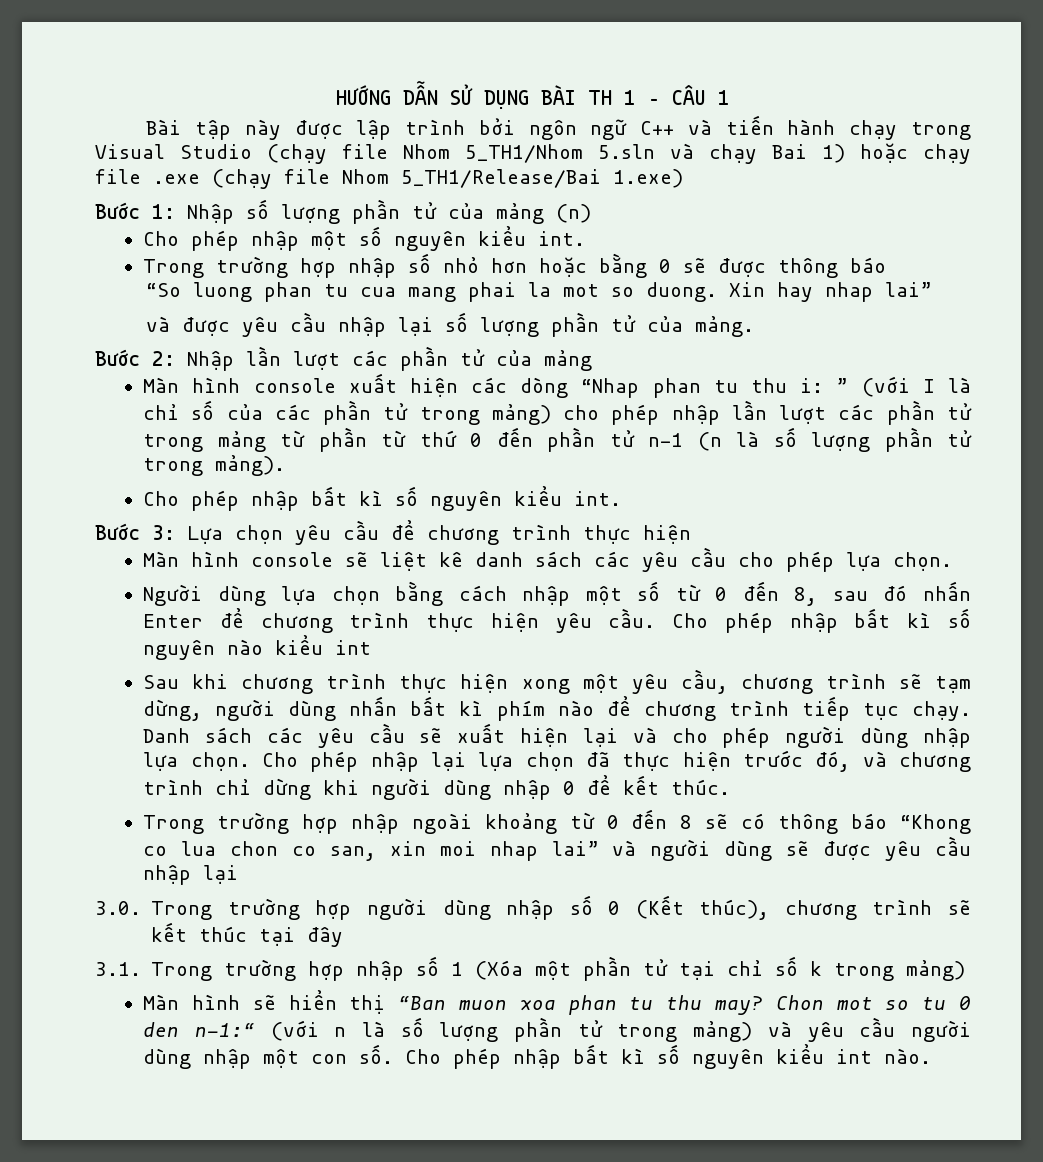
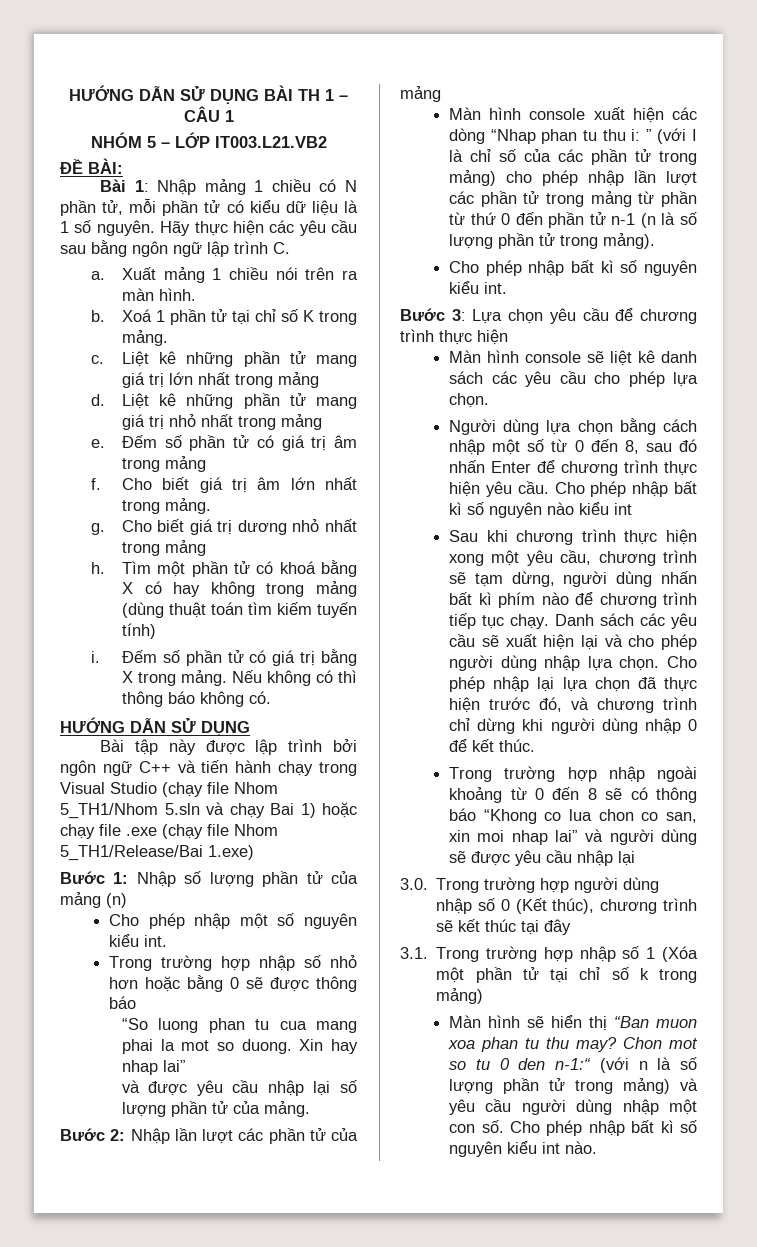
(730, 97) none -> [90,132,327,148] [60,158,123,174] [100,179,357,195] [60,199,358,216] [60,220,357,236] [60,240,290,257] [90,267,359,283] [121,288,196,301] [90,309,357,325] [121,330,168,346] [90,351,357,367] [121,372,319,388] [90,393,357,409] [121,414,322,430] [90,435,357,451] [121,456,206,472] [90,477,357,493] [121,498,211,514] [90,519,357,535] [121,540,206,556] [90,560,357,577] [121,581,357,597] [121,602,358,618] [121,623,156,639] [90,649,357,666] [121,670,357,686] [121,691,271,707] [60,717,250,736] // NHÓM 5 – LỚP IT003.L21.VB2 // ĐỀ BÀI: // Bài 1: Nhập mảng 1 chiều có N phần tử, mỗi phần tử có kiểu dữ liệu là 1 số nguyên. Hãy thực hiện các yêu cầu sau bằng ngôn ngữ lập trình C. // a. Xuất mảng 1 chiều nói trên ra màn hình. // b. Xoá 1 phần tử tại chỉ số K trong mảng. // c. Liệt kê những phần tử mang giá trị lớn nhất trong mảng // d. Liệt kê những phần tử mang giá trị nhỏ nhất trong mảng // e. Đếm số phần tử có giá trị âm trong mảng // f. Cho biết giá trị âm lớn nhất trong mảng. // g. Cho biết giá trị dương nhỏ nhất trong mảng // h. Tìm một phần tử có khoá bằng X có hay không trong mảng (dùng thuật toán tìm kiếm tuyến tính) // i. Đếm số phần tử có giá trị bằng X trong mảng. Nếu không có thì thông báo không có. // HƯỚNG DẪN SỬ DỤNG

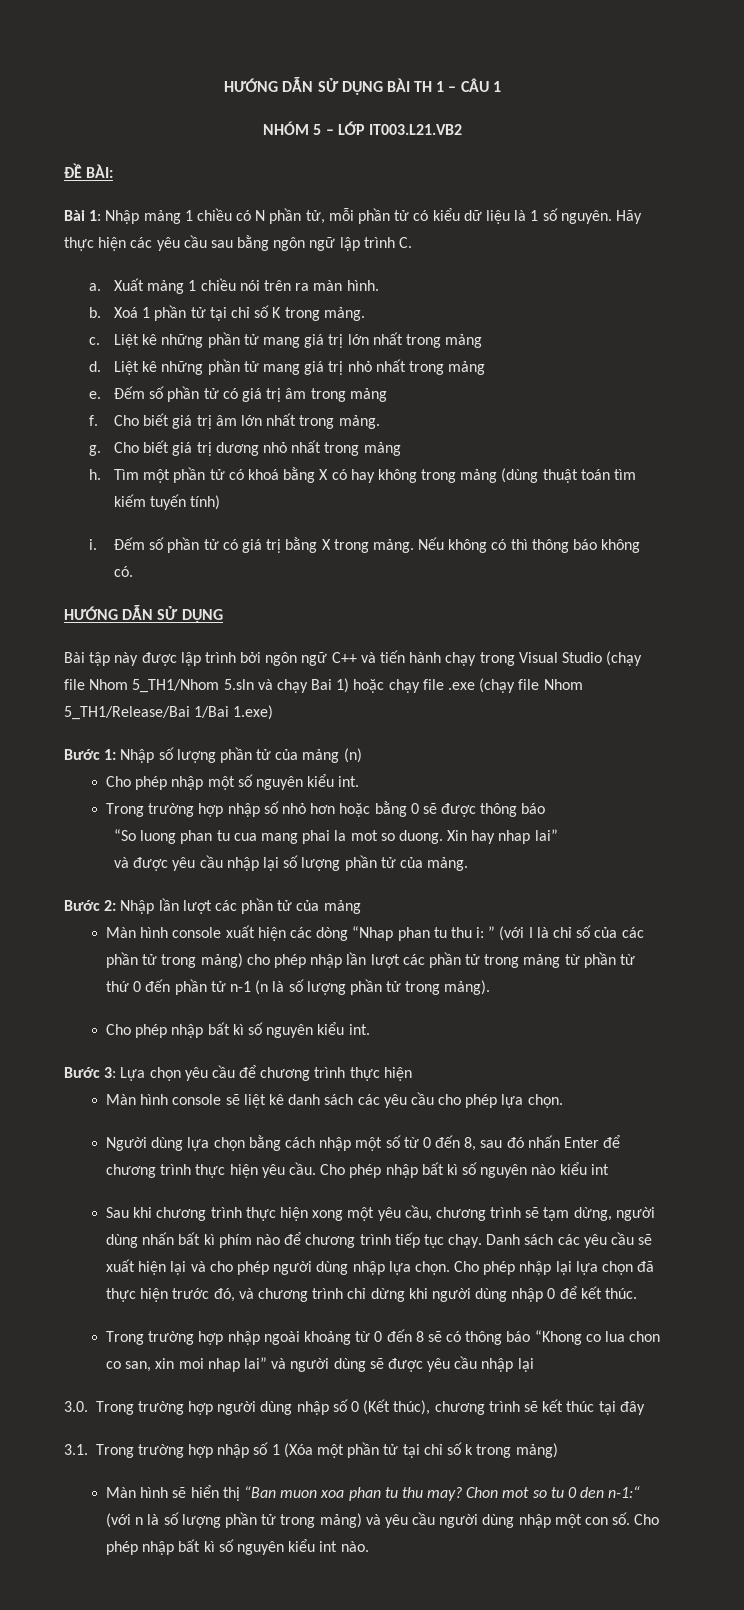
(203, 853) none -> [194,706,230,718] 1/Bai

